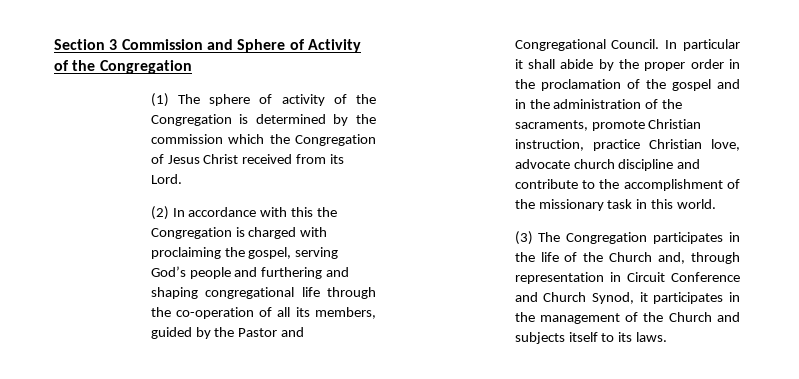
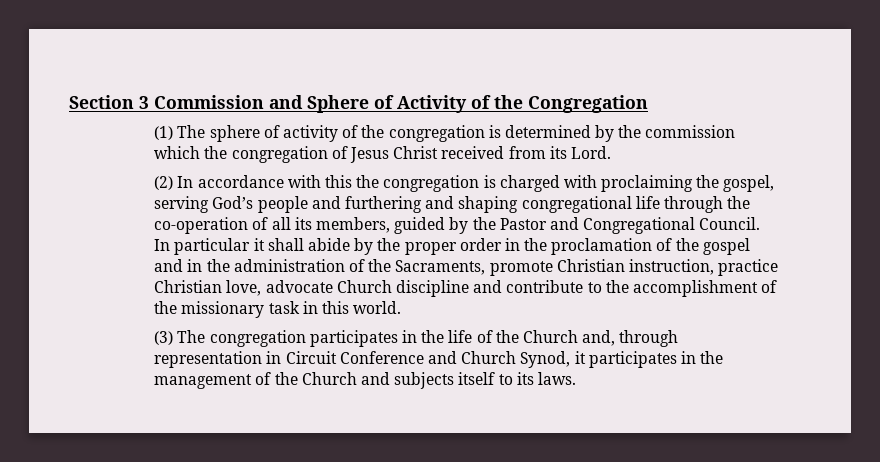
[150,114,232,126] Congregation -> [388,125,485,142] congregation
[295,134,376,146] Congregation -> [231,146,328,163] congregation
[150,227,232,239] Congregation -> [383,175,480,192] congregation
[514,120,588,131] sacraments, -> [395,260,486,275] Sacraments,
[573,159,615,169] church -> [336,280,392,293] Church
[566,232,648,244] Congregation -> [209,330,306,347] congregation

